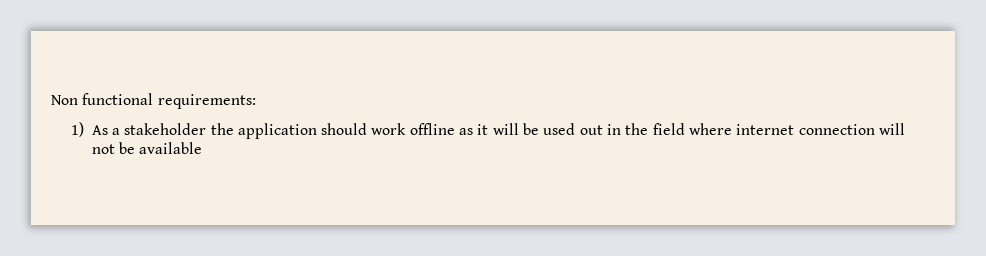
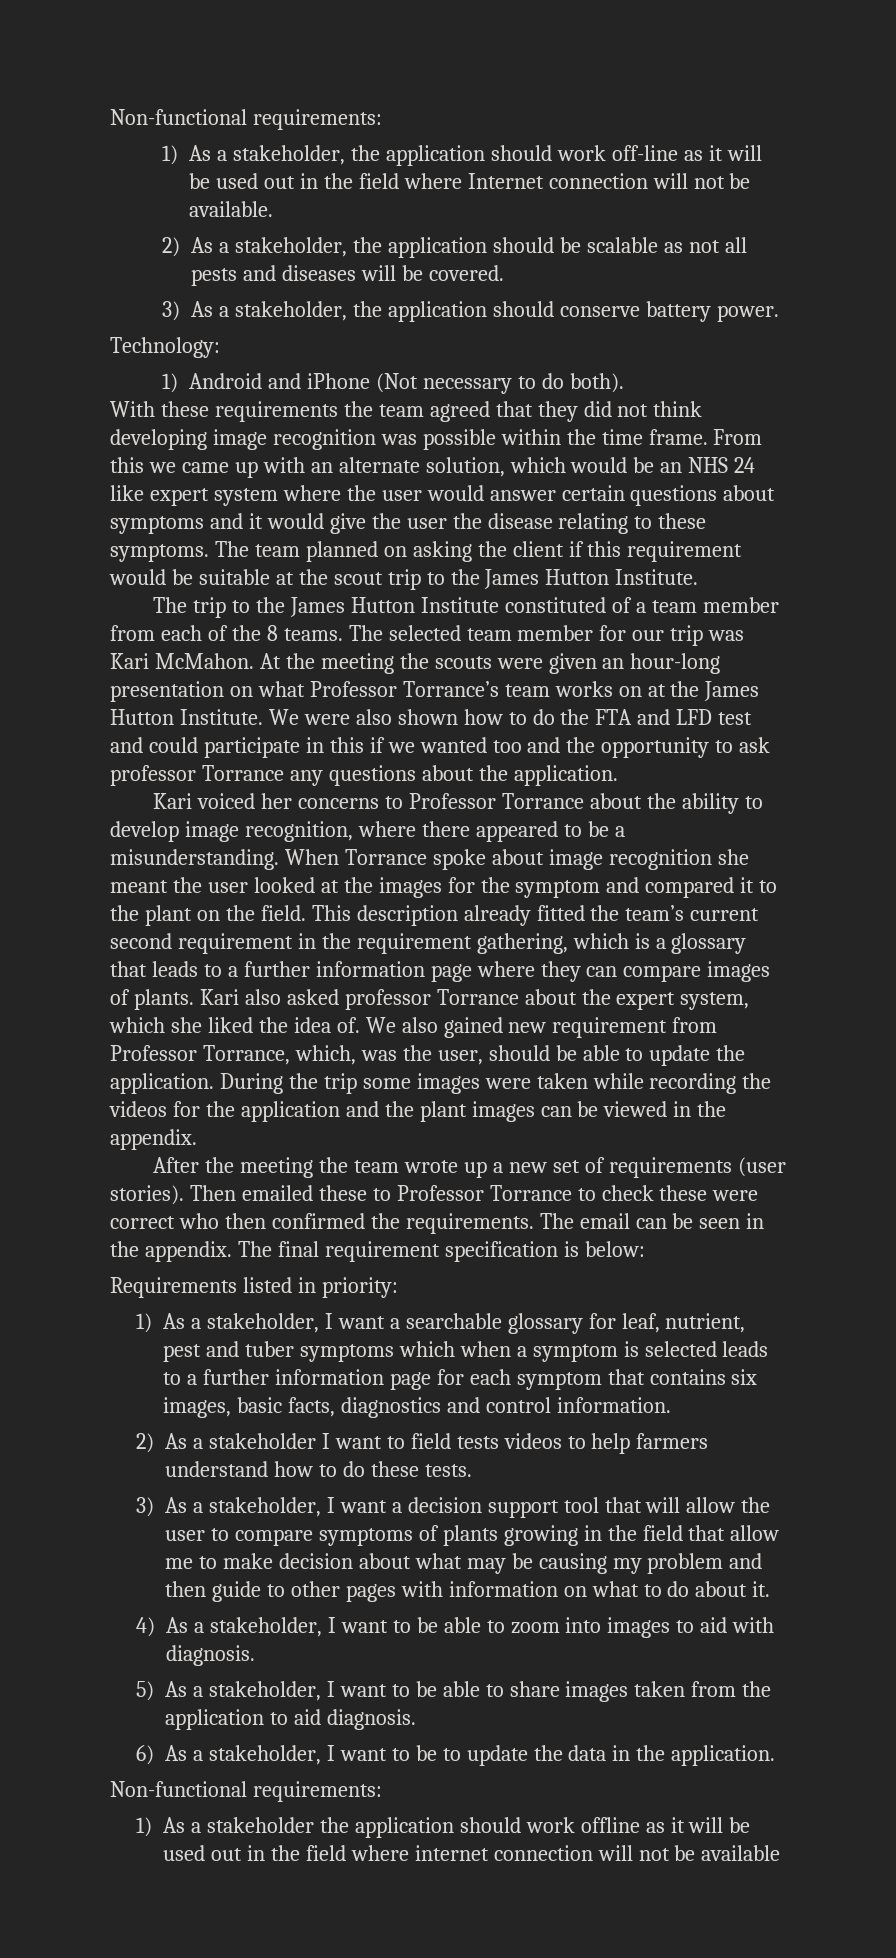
[51,93,154,105] Non functional -> [110,109,382,130] [162,145,762,166] [189,173,751,189] [189,201,274,217] [162,237,747,258] [191,265,504,286] [162,301,779,322] [110,337,220,358] [162,373,624,394] [110,401,703,422] [110,429,763,450] [110,457,756,478] [110,485,776,506] [110,513,707,534] [110,541,743,562] [109,569,699,590] [153,597,779,618] [110,625,745,646] [110,653,721,674] [110,681,760,702] [110,709,753,725] [110,737,771,758] [110,765,618,786] [153,793,763,814] [110,821,625,842] [110,849,749,870] [110,877,778,898] [110,905,760,926] [110,933,747,954] [110,961,771,982] [110,989,750,1010] [109,1017,718,1038] [110,1045,746,1066] [110,1073,772,1094] [109,1101,727,1122] [110,1129,197,1150] [153,1157,786,1178] [110,1185,759,1205] [110,1213,765,1234] [110,1241,645,1262] [110,1277,398,1298] [136,1313,746,1334] [163,1341,769,1362] [163,1369,758,1390] [163,1397,671,1418] [136,1433,709,1454] [165,1461,472,1477] [136,1497,771,1518] [165,1525,780,1546] [165,1553,763,1574] [165,1581,771,1602] [136,1617,775,1638] [166,1645,256,1666] [136,1681,772,1702] [165,1709,416,1730] [136,1745,776,1766] [110,1781,247,1797] Non-functional requirements: // 1) As a stakeholder, the application should work off-line as it will be used out in the field where Internet connection will not be available. // 2) As a stakeholder, the application should be scalable as not all pests and diseases will be covered. // 3) As a stakeholder, the application should conserve battery power. // Technology: // 1) Android and iPhone (Not necessary to do both). // With these requirements the team agreed that they did not think developing image recognition was possible within the time frame. From this we came up with an alternate solution, which would be an NHS 24 like expert system where the user would answer certain questions about symptoms and it would give the user the disease relating to these symptoms. The team planned on asking the client if this requirement would be suitable at the scout trip to the James Hutton Institute. // The trip to the James Hutton Institute constituted of a team member from each of the 8 teams. The selected team member for our trip was Kari McMahon. At the meeting the scouts were given an hour-long presentation on what Professor Torrance’s team works on at the James Hutton Institute. We were also shown how to do the FTA and LFD test and could participate in this if we wanted too and the opportunity to ask professor Torrance any questions about the application. // Kari voiced her concerns to Professor Torrance about the ability to develop image recognition, where there appeared to be a misunderstanding. When Torrance spoke about image recognition she meant the user looked at the images for the symptom and compared it to the plant on the field. This description already fitted the team’s current second requirement in the requirement gathering, which is a glossary that leads to a further information page where they can compare images of plants. Kari also asked professor Torrance about the expert system, which she liked the idea of. We also gained new requirement from Professor Torrance, which, was the user, should be able to update the application. During the trip some images were taken while recording the videos for the application and the plant images can be viewed in the appendix. // After the meeting the team wrote up a new set of requirements (user stories). Then emailed these to Professor Torrance to check these were correct who then confirmed the requirements. The email can be seen in the appendix. The final requirement specification is below: // Requirements listed in priority: // 1) As a stakeholder, I want a searchable glossary for leaf, nutrient, pest and tuber symptoms which when a symptom is selected leads to a further information page for each symptom that contains six images, basic facts, diagnostics and control information. // 2) As a stakeholder I want to field tests videos to help farmers understand how to do these tests. // 3) As a stakeholder, I want a decision support tool that will allow the user to compare symptoms of plants growing in the field that allow me to make decision about what may be causing my problem and then guide to other pages with information on what to do about it. // 4) As a stakeholder, I want to be able to zoom into images to aid with diagnosis. // 5) As a stakeholder, I want to be able to share images taken from the application to aid diagnosis. // 6) As a stakeholder, I want to be to update the data in the application. // Non-functional

